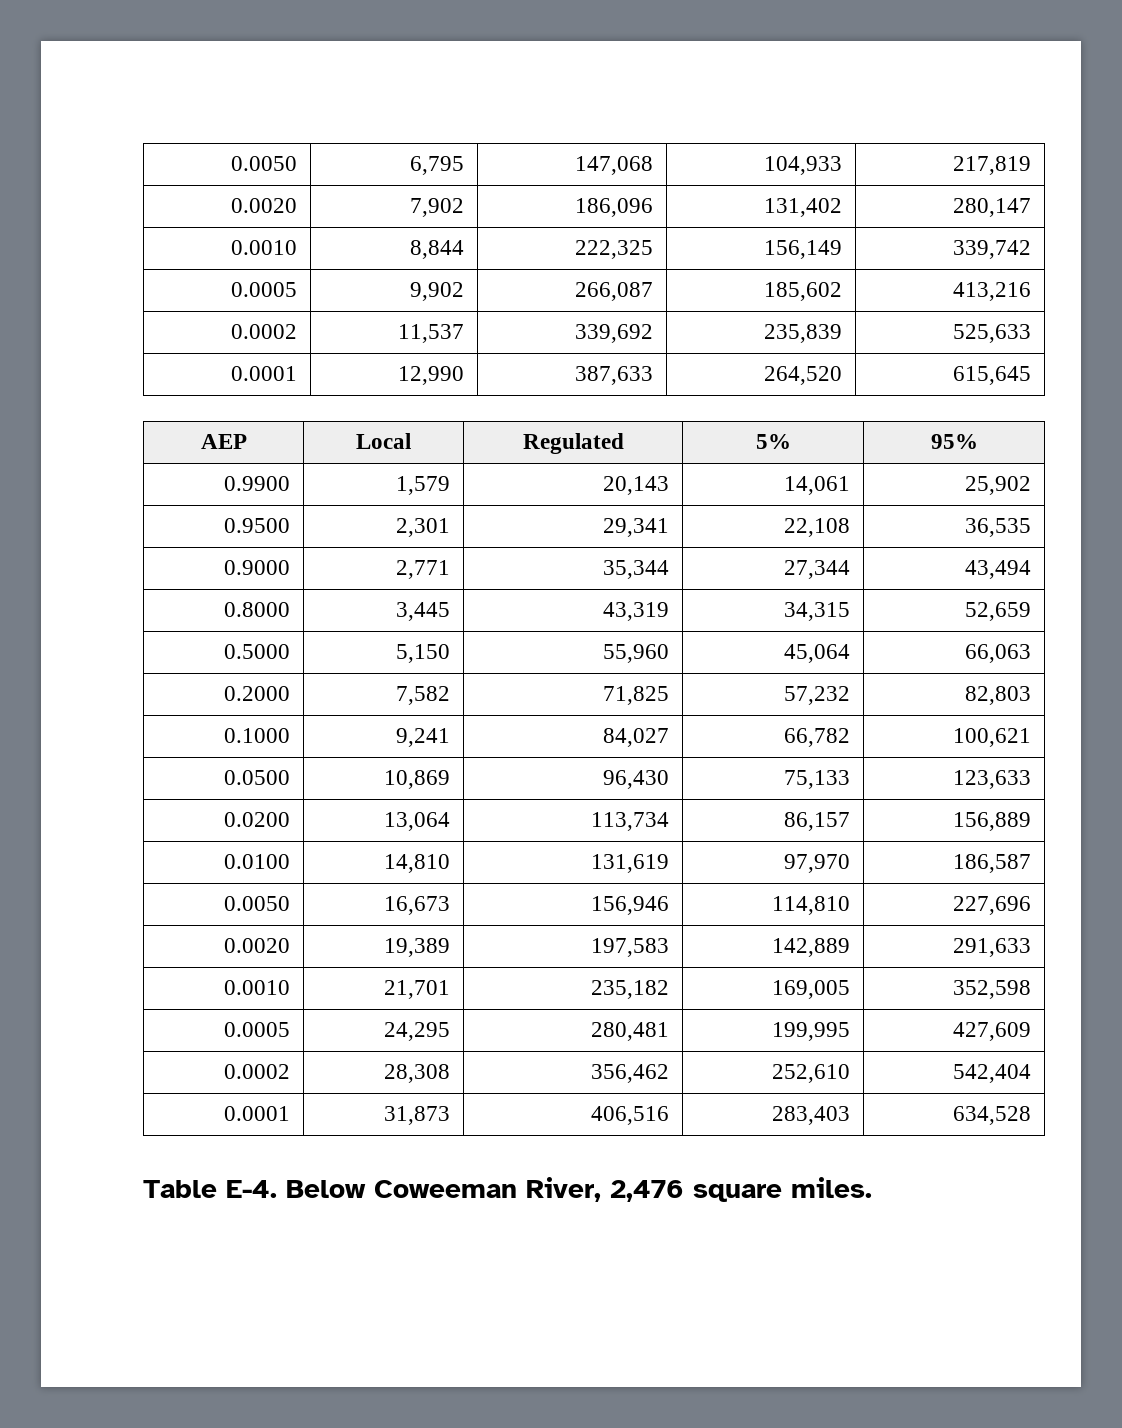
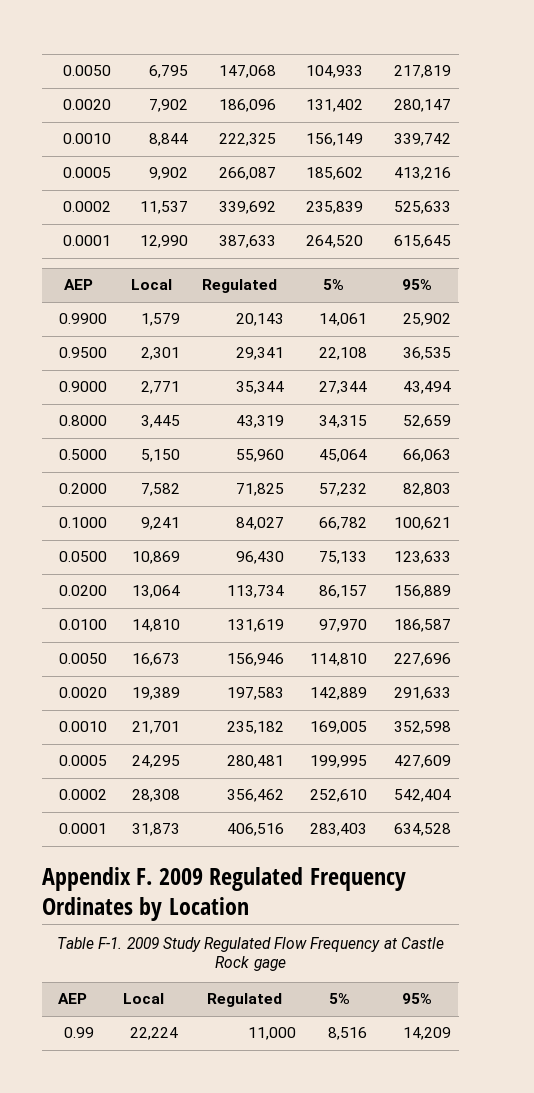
[143,1177,872,1202] Table E-4. Below Coweeman River, 2,476 square miles. -> [42,867,406,891] [42,897,249,921] [57,937,444,952] [215,956,286,971] [57,993,87,1004] [123,993,164,1004] [207,993,282,1007] [328,993,350,1004] [401,993,432,1004] [64,1027,95,1038] [130,1027,179,1040] [248,1027,297,1040] [328,1027,368,1040] [403,1027,452,1040] Appendix F. 2009 Regulated Frequency Ordinates by Location // Table F-1. 2009 Study Regulated Flow Frequency at Castle Rock gage // AEP | Local | Regulated | 5% | 95% // 0.99 | 22,224 | 11,000 | 8,516 | 14,209

